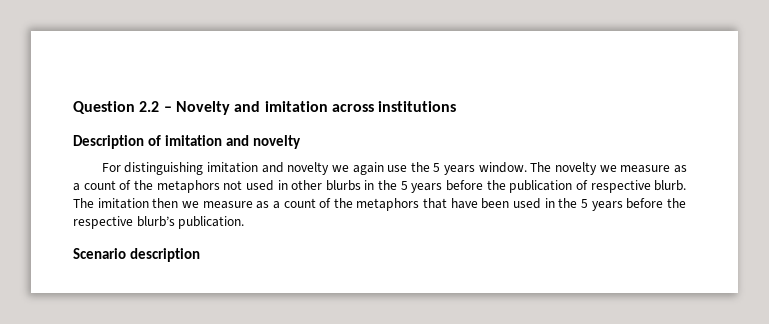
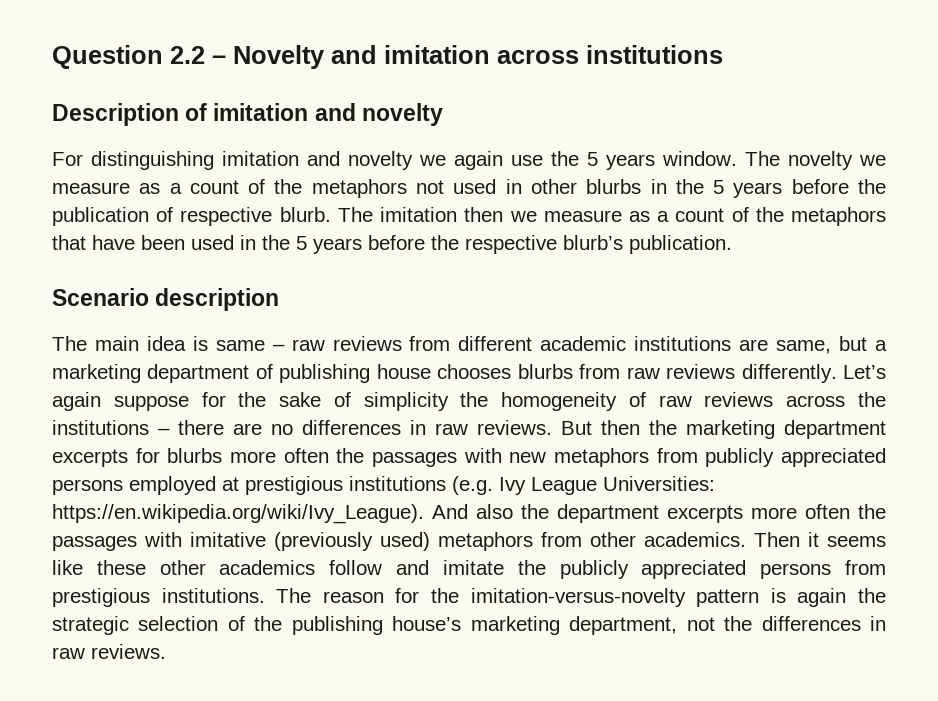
(201, 255) none -> [52,336,887,354] [52,364,887,383] [52,392,886,411] [52,420,886,439] [52,448,886,467] [52,476,715,495] [52,504,886,524] [52,532,886,551] [52,560,887,579] [52,588,887,607] [52,616,887,635] [52,644,166,659] // The main idea is same – raw reviews from different academic institutions are same, but a marketing department of publishing house chooses blurbs from raw reviews differently. Let’s again suppose for the sake of simplicity the homogeneity of raw reviews across the institutions – there are no differences in raw reviews. But then the marketing department excerpts for blurbs more often the passages with new metaphors from publicly appreciated persons employed at prestigious institutions (e.g. Ivy League Universities: https://en.wikipedia.org/wiki/Ivy_League). And also the department excerpts more often the passages with imitative (previously used) metaphors from other academics. Then it seems like these other academics follow and imitate the publicly appreciated persons from prestigious institutions. The reason for the imitation-versus-novelty pattern is again the strategic selection of the publishing house’s marketing department, not the differences in raw reviews.

